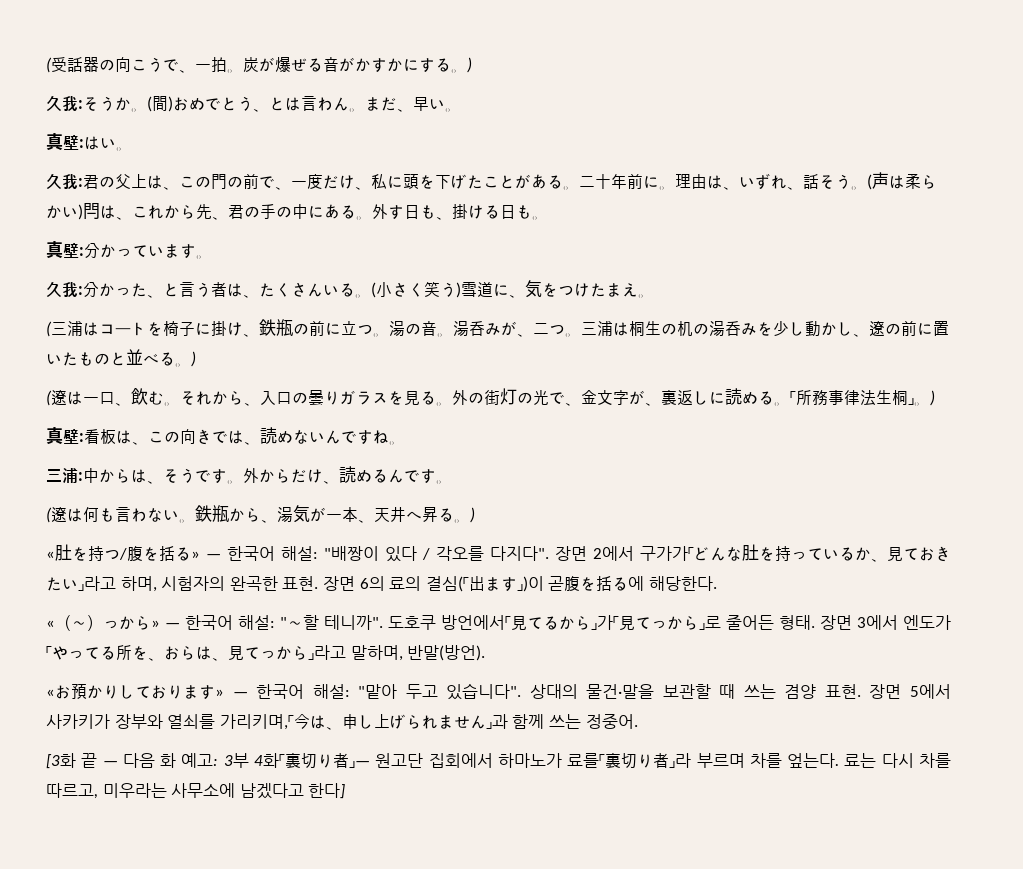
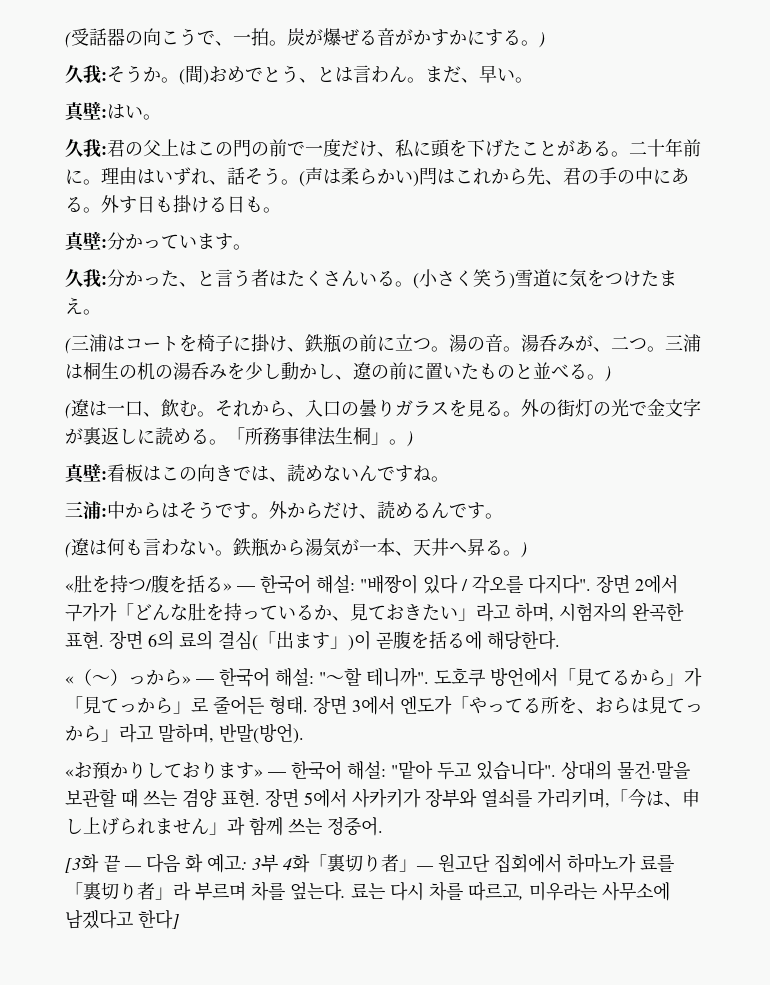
[163,187,179,190] 、 -> (197, 148) none
[275,187,291,190] 、 -> (305, 148) none
[723,187,739,190] 、 -> (155, 176) none
[116,217,132,220] 、 -> (455, 176) none
[436,217,452,220] 、 -> (173, 204) none
[243,295,259,298] 、 -> (287, 278) none
[509,295,525,298] 、 -> (569, 278) none
[565,403,581,406] 、 -> (647, 408) none
[645,403,661,406] 、 -> (83, 436) none
[132,442,148,445] 、 -> (161, 473) none
[147,481,163,484] 、 -> (179, 510) none
[261,520,277,523] 、 -> (305, 547) none
[212,658,228,661] 、 -> (649, 705) none

